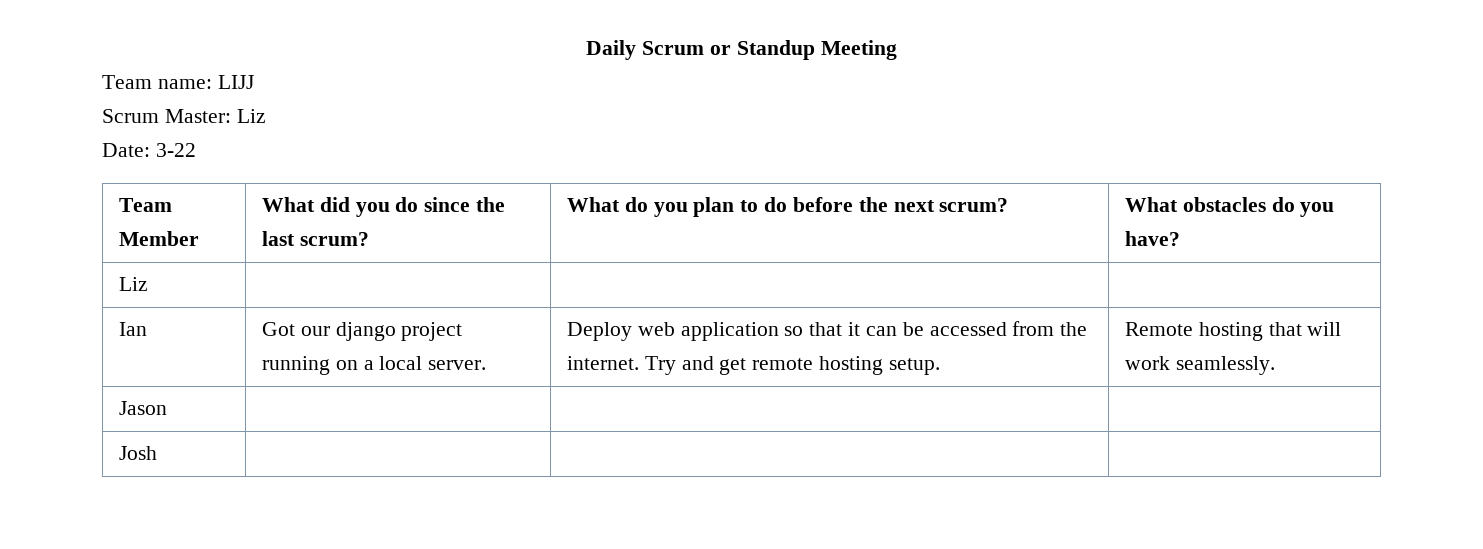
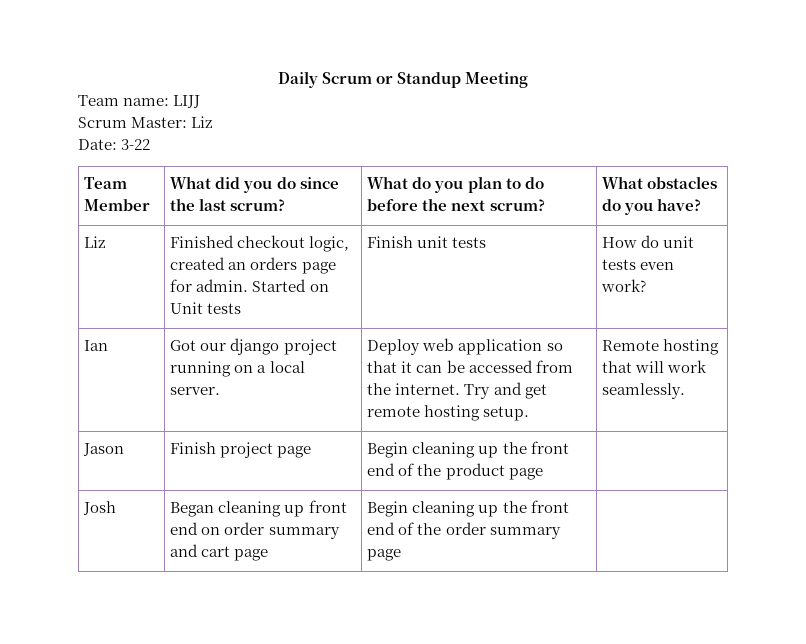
(149, 284) | | -> [170,235,350,252] [170,257,336,274] [170,279,329,292] [170,302,242,314] [367,236,487,248] [602,235,695,248] [602,259,675,270] [601,279,647,292] Finished checkout logic, created an orders page for admin. Started on Unit tests | Finish unit tests | How do unit tests even work?
[119,446,158,460] | | // Josh | | -> [170,442,312,458] [367,441,569,458] [367,463,543,480] [83,501,117,515] [170,500,347,517] [170,522,340,539] [170,544,269,561] [367,500,569,517] [367,522,561,539] [367,549,402,561] Finish project page | Begin cleaning up the front end of the product page | // Josh | Began cleaning up front end on order summary and cart page | Begin cleaning up the front end of the order summary page

